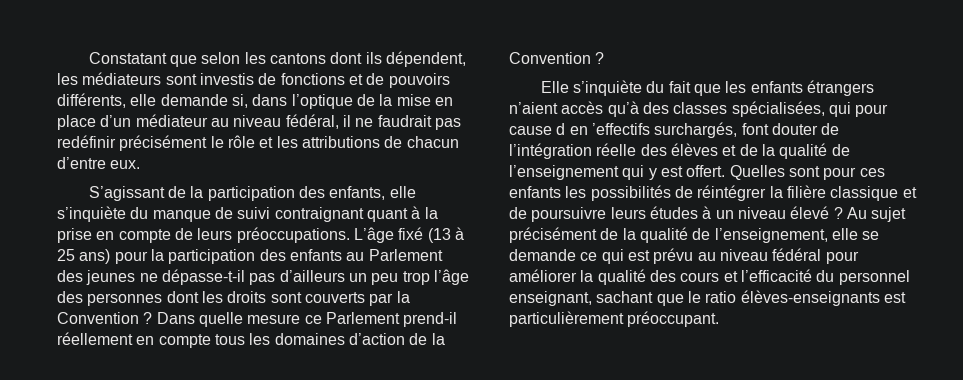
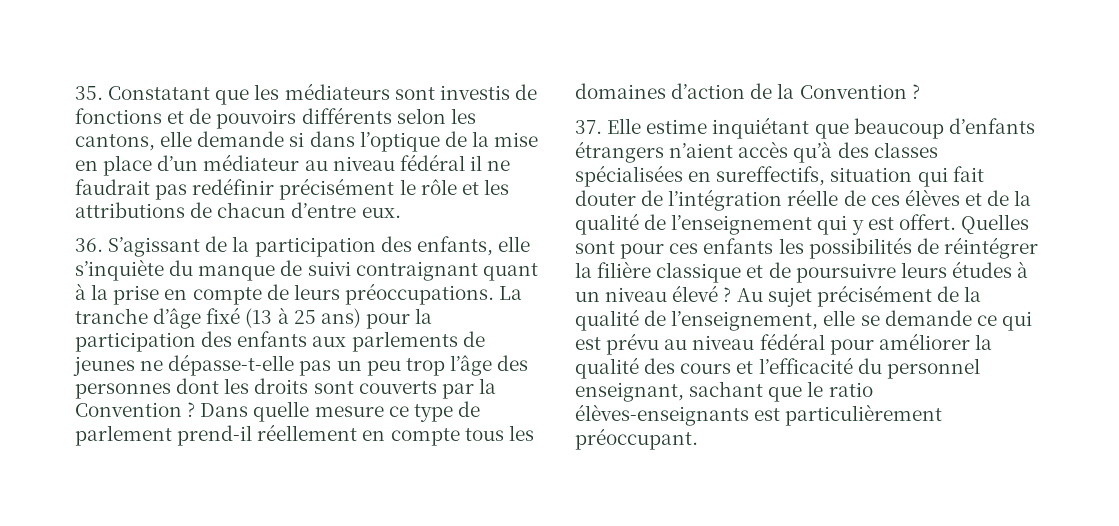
(88, 58) none -> [75,86,103,100] 35.
[201,51,466,67] selon les cantons dont ils dépendent, -> (250, 97) none
[57,93,126,108] différents, -> [301,107,476,124] [75,134,155,151] différents selon les cantons,
[231,94,248,108] si, -> [289,132,305,147] si
[285,114,339,129] fédéral, -> [399,154,465,171] fédéral
(141, 164) none -> [75,238,103,252] 36.
[353,227,394,243] L’âge -> [499,286,523,300] [75,308,202,329] La tranche d’âge
[346,249,443,261] [57,269,345,285] au Parlement des jeunes ne dépasse-t-il pas d’ailleurs -> [312,331,485,352] [73,354,332,376] aux parlements de jeunes ne dépasse-t-elle pas
[325,312,400,324] Parlement -> [413,401,480,422] [75,425,172,446] type de parlement
[540,80,803,96] Elle s’inquiète du fait que les enfants -> [575,117,1035,139] 37. Elle estime inquiétant que beaucoup d’enfants
[731,101,889,117] [509,122,769,138] spécialisées, qui pour cause d en ’effectifs surchargés, font -> [575,165,984,187] spécialisées en sureffectifs, situation qui fait
[640,144,667,156] des -> [843,190,900,206] de ces

